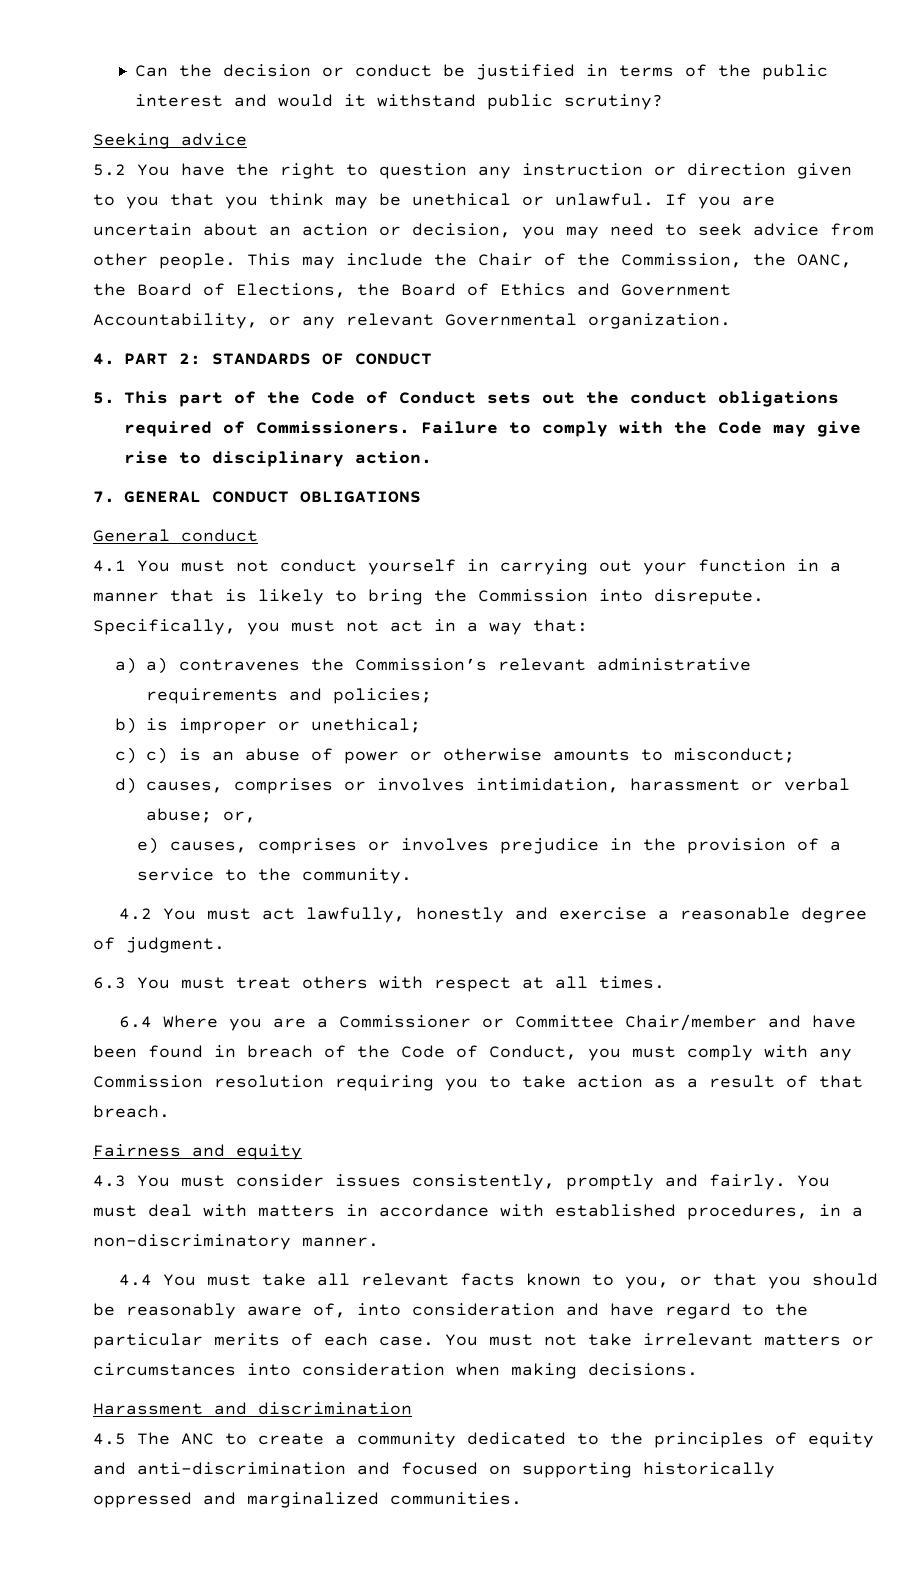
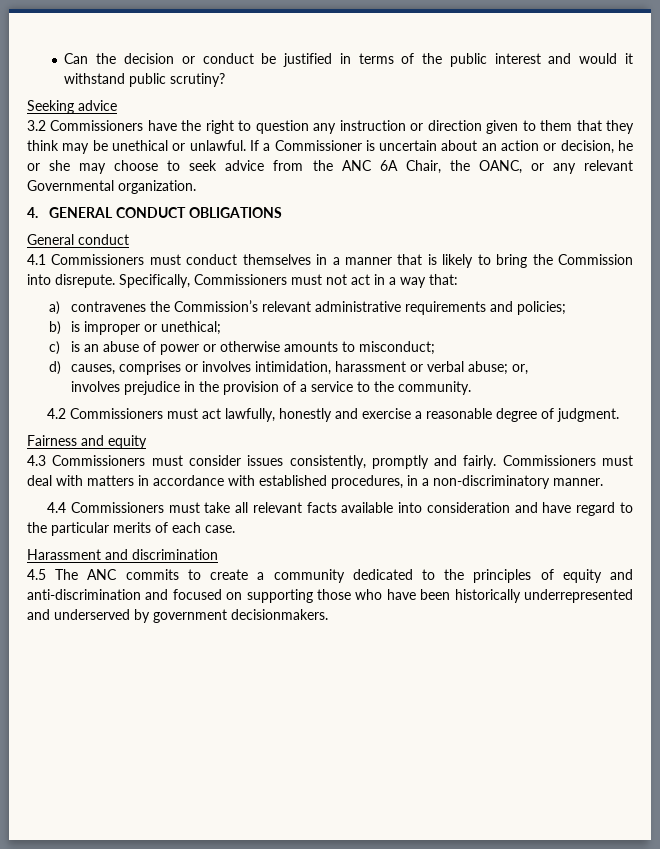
[93,164,170,176] 5.2 You -> [27,120,144,131] 3.2 Commissioners
[126,193,258,209] you that you -> [540,120,634,134] them that they
[698,196,775,209] you are -> [263,140,375,151] a Commissioner is
[522,223,874,239] [93,253,852,269] [93,283,731,298] [93,313,258,329] you may need to seek advice from other people. This may include the Chair of the Commission, the OANC, the Board of Elections, the Board of Ethics and Government Accountability, -> [618,140,633,151] [27,160,522,174] he or she may choose to seek advice from the ANC 6A Chair, the OANC,
[124,353,432,365] [93,391,839,407] [124,421,861,437] [124,451,432,467] [93,491,115,503] PART 2: STANDARDS OF CONDUCT // 5. This part of the Code of Conduct sets out the conduct obligations required of Commissioners. Failure to comply with the Code may give rise to disciplinary action. // 7. -> (38, 212) none
[137,559,786,575] You must not conduct yourself in carrying out your function -> [51,254,311,265] Commissioners must conduct themselves
[247,622,280,635] you -> [194,274,287,285] Commissioners
[146,657,169,674] a) -> (61, 308) none
[146,747,169,764] c) -> (61, 348) none
[137,837,391,854] e) causes, comprises or -> (529, 369) none
[162,908,196,920] You -> [70,408,164,419] Commissioners
[93,976,665,992] [118,1014,856,1031] [93,1045,852,1061] [93,1075,863,1091] [93,1105,170,1118] // 6.3 You must treat others with respect at all times. // 6.4 Where you are a Commissioner or Committee Chair/member and have been found in breach of the Code of Conduct, you must comply with any Commission resolution requiring you to take action as a result of that breach. -> (620, 415) none
[137,1175,170,1187] You -> [52,455,146,466] Commissioners
[797,1175,830,1187] You -> [502,455,596,466] Commissioners
[162,1274,196,1286] You -> [70,502,164,513] Commissioners
[525,1273,878,1289] [93,1303,346,1319] known to you, or that you should be reasonably aware of, -> [341,502,394,513] available
[445,1333,874,1346] [93,1363,698,1379] You must not take irrelevant matters or circumstances into consideration when making decisions. -> (235, 529) none
(214, 1439) none -> [125,569,179,580] commits
[643,1462,775,1478] [93,1492,522,1508] historically oppressed and marginalized communities. -> [317,589,633,603] [27,609,328,623] those who have been historically underrepresented and underserved by government decisionmakers.

